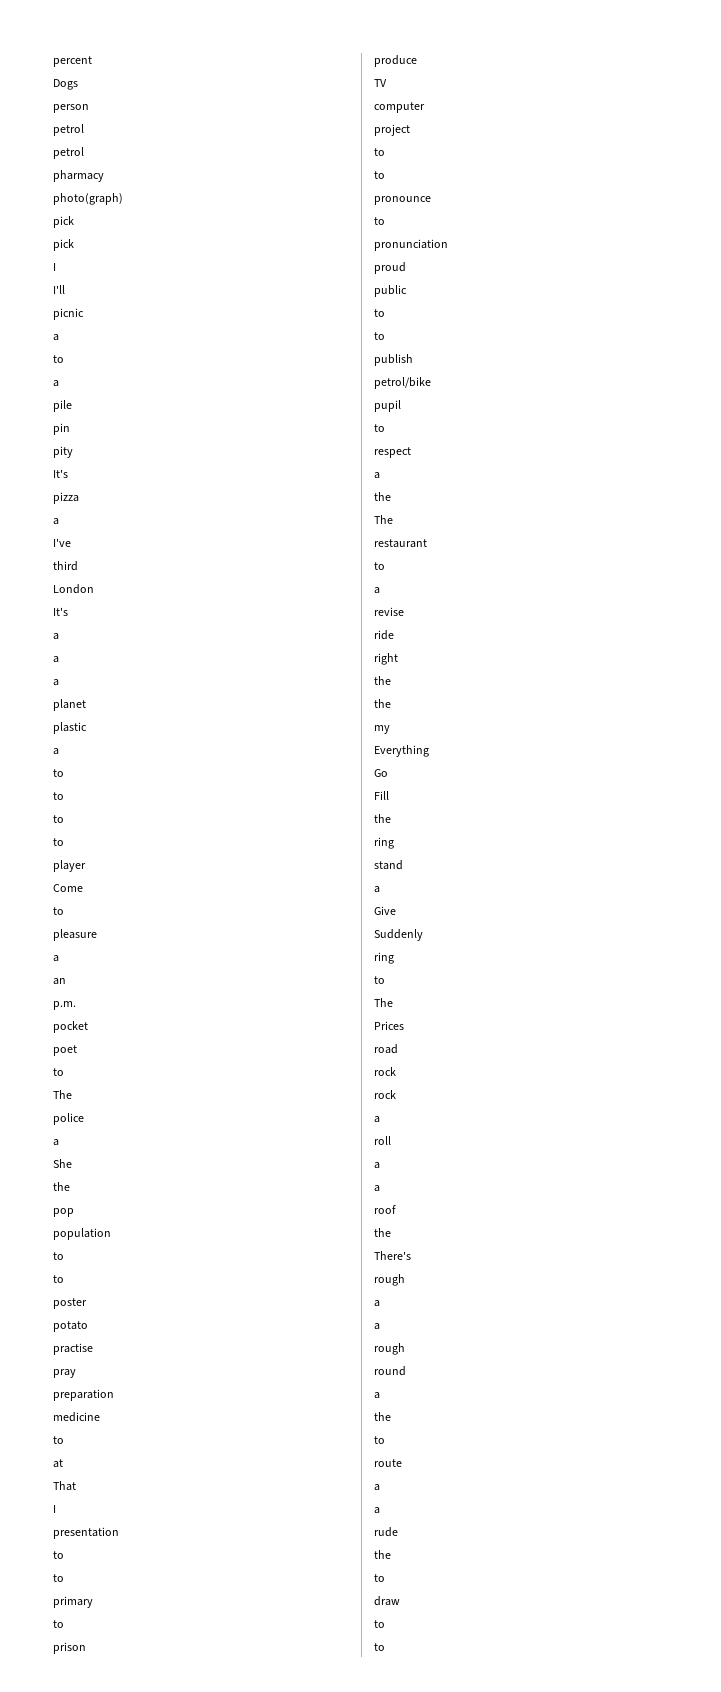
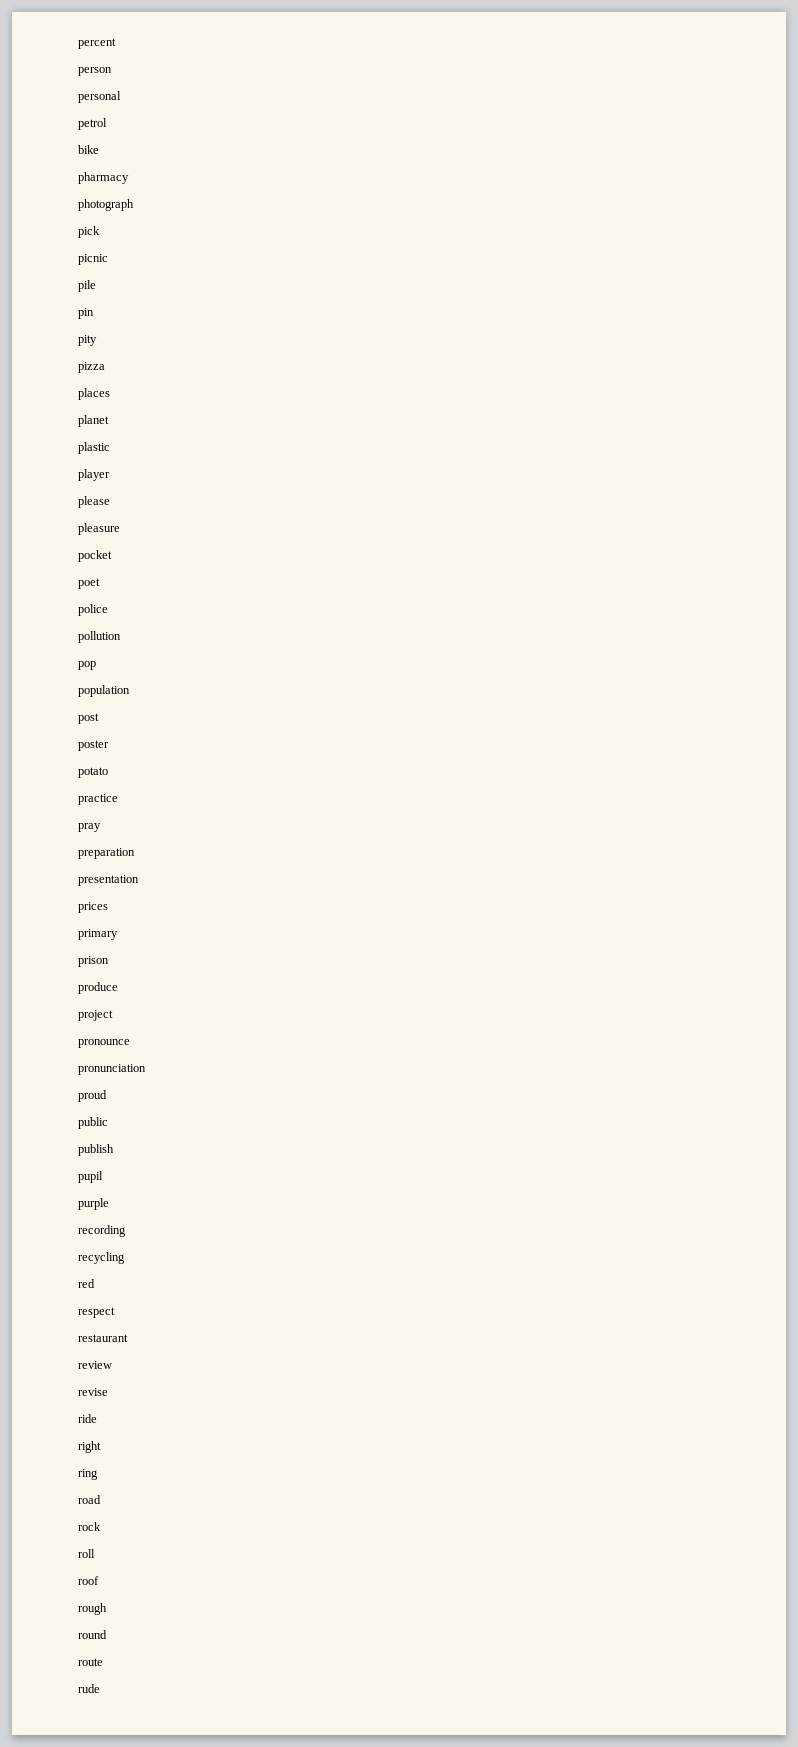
[53,79,78,90] // Dogs -> (116, 43) none
[53,124,84,136] [53,147,84,159] petrol // petrol -> [78,91,121,103] [78,118,107,130] [78,145,99,154] personal // petrol // bike
[53,193,123,205] [53,216,74,228] [53,239,74,251] [53,263,56,271] [53,285,65,294] [53,308,84,320] [53,334,59,341] [53,355,64,363] [53,380,59,387] photo(graph) // pick // pick // I // I'll // picnic // a // to // a -> [78,199,134,211] [78,226,100,238] [78,254,108,265] photograph // pick // picnic
[53,469,68,478] // It's -> (97, 340) none
[53,518,59,525] [53,538,71,547] [53,561,78,571] [53,584,94,594] [53,607,68,616] [53,633,59,640] [53,656,59,663] [53,679,59,686] [53,699,86,711] [53,722,87,734] [53,748,59,755] [53,769,64,777] [53,792,64,800] [53,815,64,823] [53,838,64,846] a // I've // third // London // It's // a // a // a // planet // plastic // a // to // to // to // to -> [78,388,110,400] [78,415,109,427] [78,442,110,454] places // planet // plastic
[53,884,83,892] [53,907,64,915] Come // to -> [78,496,110,508] please
[53,955,59,962] [53,978,66,985] [53,1001,76,1010] // a // an // p.m. -> (120, 529) none
[53,1068,64,1076] [53,1090,72,1099] // to // The -> (100, 583) none
[53,1139,59,1146] [53,1159,72,1168] [53,1182,70,1191] a // She // the -> [78,631,121,643] pollution
[53,1252,64,1260] [53,1275,64,1283] to // to -> [78,713,99,724] post
[53,1343,93,1355] practise -> [78,794,118,805] practice
[53,1412,100,1422] [53,1436,64,1444] [53,1459,63,1468] [53,1481,76,1491] [53,1505,56,1513] // medicine // to // at // That // I -> (135, 853) none
[53,1551,64,1559] [53,1574,64,1582] to // to -> [78,902,108,913] prices
[53,1620,64,1628] // to -> (118, 934) none
[374,79,387,87] [374,102,425,113] // TV // computer -> (118, 988) none
[374,148,385,156] [374,171,385,179] // to // to -> (113, 1015) none
[374,217,385,225] // to -> (130, 1043) none
[374,309,385,317] [374,332,385,340] // to // to -> (108, 1123) none
[374,377,431,389] // petrol/bike -> (114, 1150) none
[374,424,385,432] [374,447,411,458] [374,472,380,479] [374,492,391,501] [374,515,393,524] to // respect // a // the // The -> [78,1198,109,1210] [78,1225,126,1237] [78,1252,125,1264] [78,1279,95,1288] [78,1307,115,1318] purple // recording // recycling // red // respect
[374,562,385,570] [374,587,380,594] to // a -> [78,1361,112,1369] review
[374,676,391,685] [374,699,391,708] [374,725,390,734] [374,745,429,757] [374,769,388,777] [374,791,389,800] [374,814,391,823] [374,837,394,849] [374,860,403,870] [374,886,380,893] [374,906,396,915] [374,929,423,941] [374,952,394,964] [374,976,385,984] [374,998,393,1007] [374,1021,404,1030] the // the // my // Everything // Go // Fill // the // ring // stand // a // Give // Suddenly // ring // to // The // Prices -> [78,1469,98,1480] ring
[374,1090,396,1099] [374,1116,380,1123] // rock // a -> (101, 1526) none
[374,1162,380,1169] [374,1185,380,1192] // a // a -> (95, 1553) none
[374,1228,391,1237] [374,1251,411,1260] [374,1274,405,1286] [374,1300,380,1307] [374,1323,380,1330] // the // There's // rough // a // a -> (99, 1580) none
[374,1392,380,1399] [374,1412,391,1421] [374,1436,385,1444] // a // the // to -> (107, 1634) none
[374,1484,380,1491] [374,1507,380,1514] // a // a -> (103, 1662) none
[374,1550,391,1559] [374,1574,385,1582] [374,1596,400,1606] [374,1620,385,1628] [374,1643,385,1651] // the // to // draw // to // to -> (100, 1688) none

